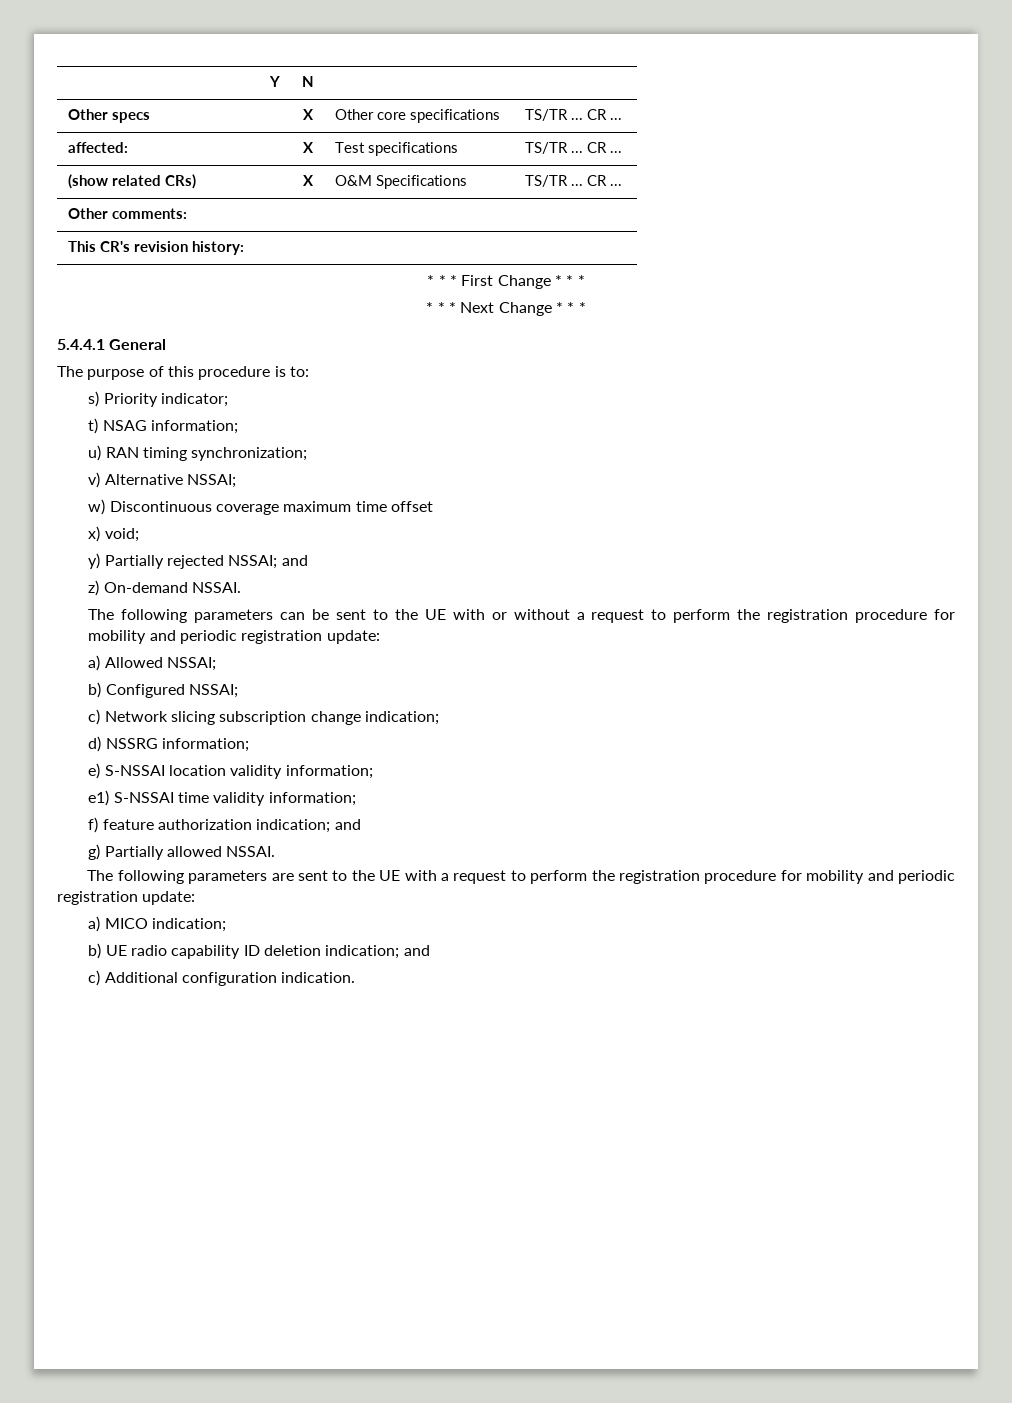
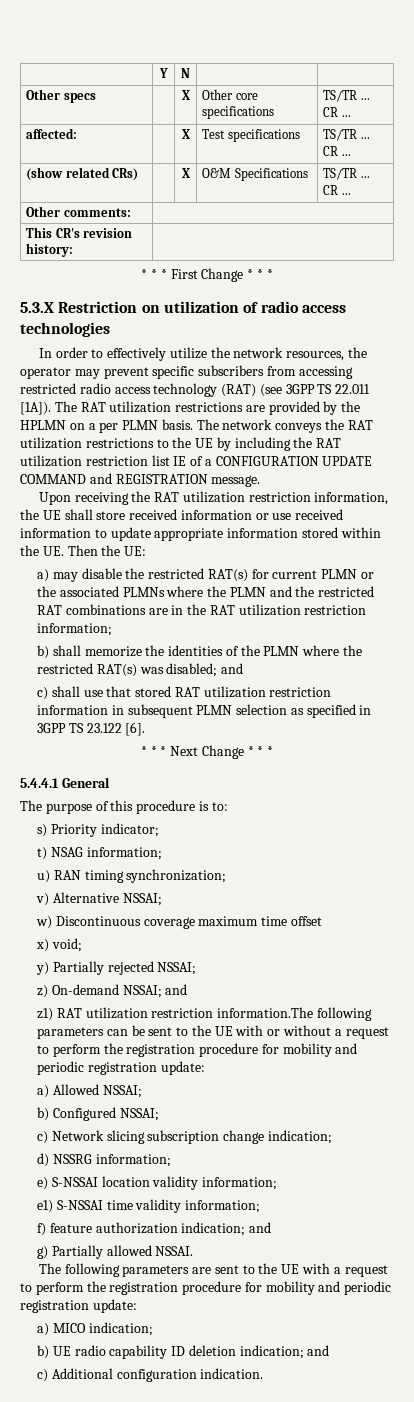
(585, 280) none -> [20,301,346,313] [20,322,110,337] [38,347,367,361] [20,365,353,379] [20,383,371,397] [20,401,361,415] [20,419,373,433] [20,437,342,451] [20,455,373,467] [20,473,261,487] [38,491,389,505] [20,509,344,520] [20,527,381,541] [20,545,147,556] [37,568,375,582] [37,586,375,597] [37,604,367,616] [37,623,113,636] [37,645,363,659] [37,663,244,677] [37,686,332,700] [37,704,372,718] [37,722,146,736] // 5.3.X Restriction on utilization of radio access technologies // In order to effectively utilize the network resources, the operator may prevent specific subscribers from accessing restricted radio access technology (RAT) (see 3GPP TS 22.011 [1A]). The RAT utilization restrictions are provided by the HPLMN on a per PLMN basis. The network conveys the RAT utilization restrictions to the UE by including the RAT utilization restriction list IE of a CONFIGURATION UPDATE COMMAND and REGISTRATION message. // Upon receiving the RAT utilization restriction information, the UE shall store received information or use received information to update appropriate information stored within the UE. Then the UE: // a) may disable the restricted RAT(s) for current PLMN or the associated PLMNs where the PLMN and the restricted RAT combinations are in the RAT utilization restriction information; // b) shall memorize the identities of the PLMN where the restricted RAT(s) was disabled; and // c) shall use that stored RAT utilization restriction information in subsequent PLMN selection as specified in 3GPP TS 23.122 [6].
[281,555,308,566] and -> (197, 968) none
[192,582,242,593] [88,609,115,620] NSSAI. // The -> [122,984,188,998] [37,1007,314,1021] NSSAI; and // z1) RAT utilization restriction information.The

